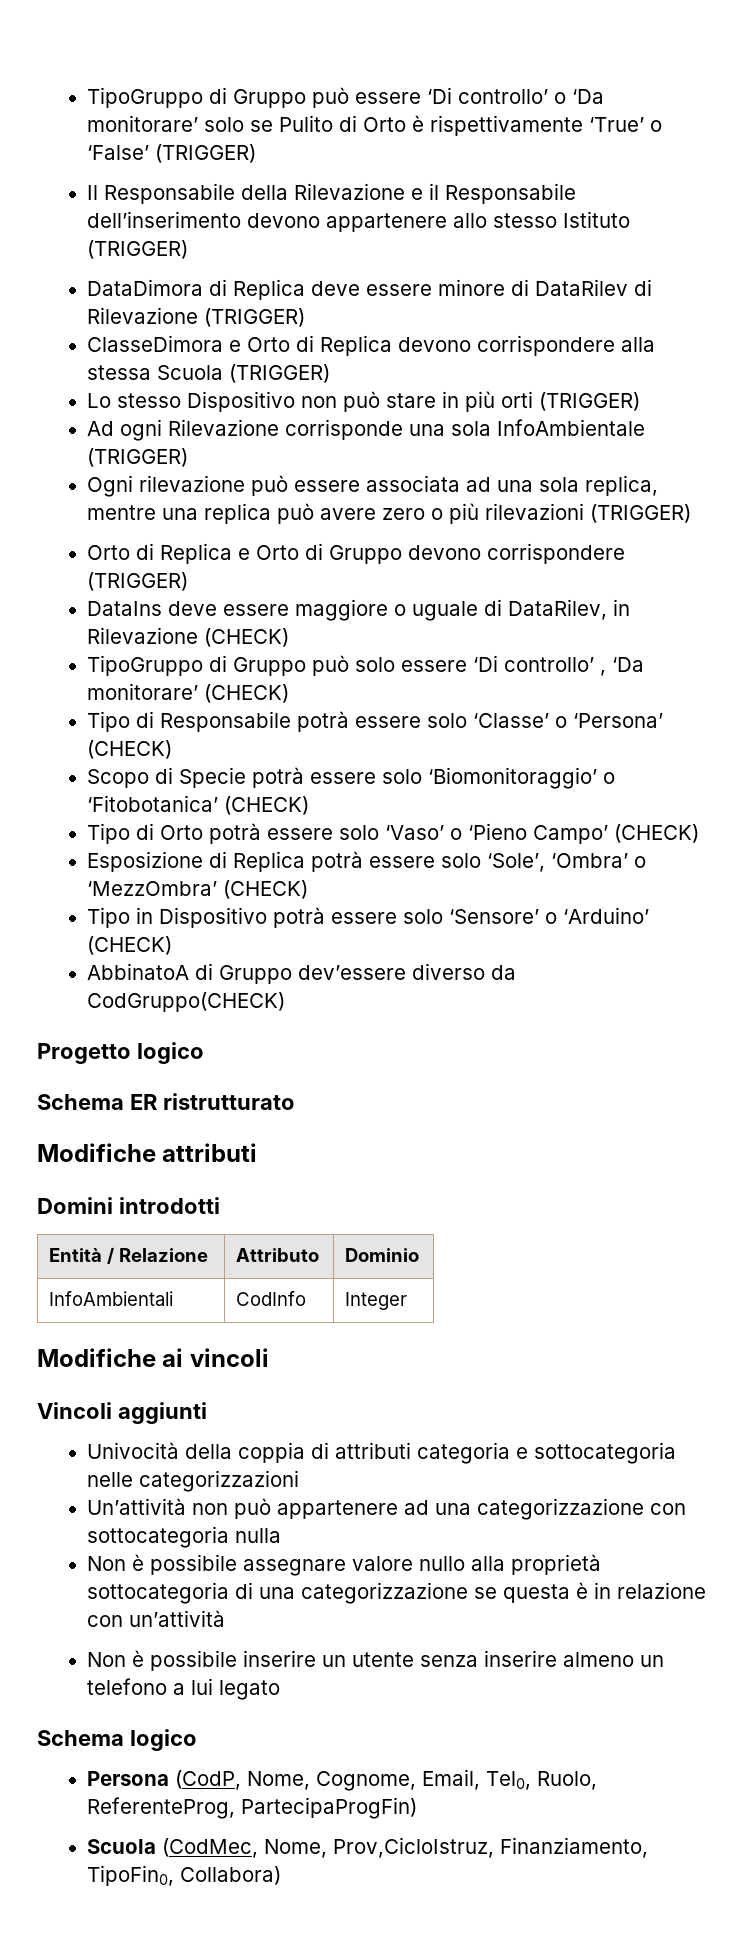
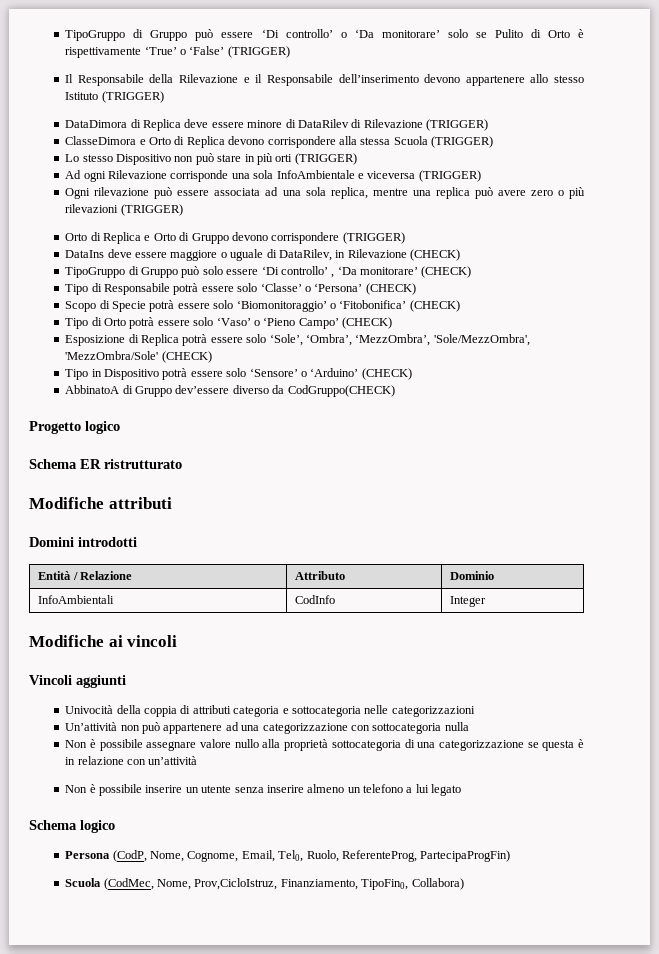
(646, 427) none -> [357,171,416,179] e viceversa
[87,795,219,812] ‘Fitobotanica’ -> [339,300,407,309] ‘Fitobonifica’
[551,853,647,868] [87,881,218,896] ‘Ombra’ o ‘MezzOmbra’ -> [305,334,530,346] [65,351,159,360] ‘Ombra’, ‘MezzOmbra’, 'Sole/MezzOmbra', 'MezzOmbra/Sole'

